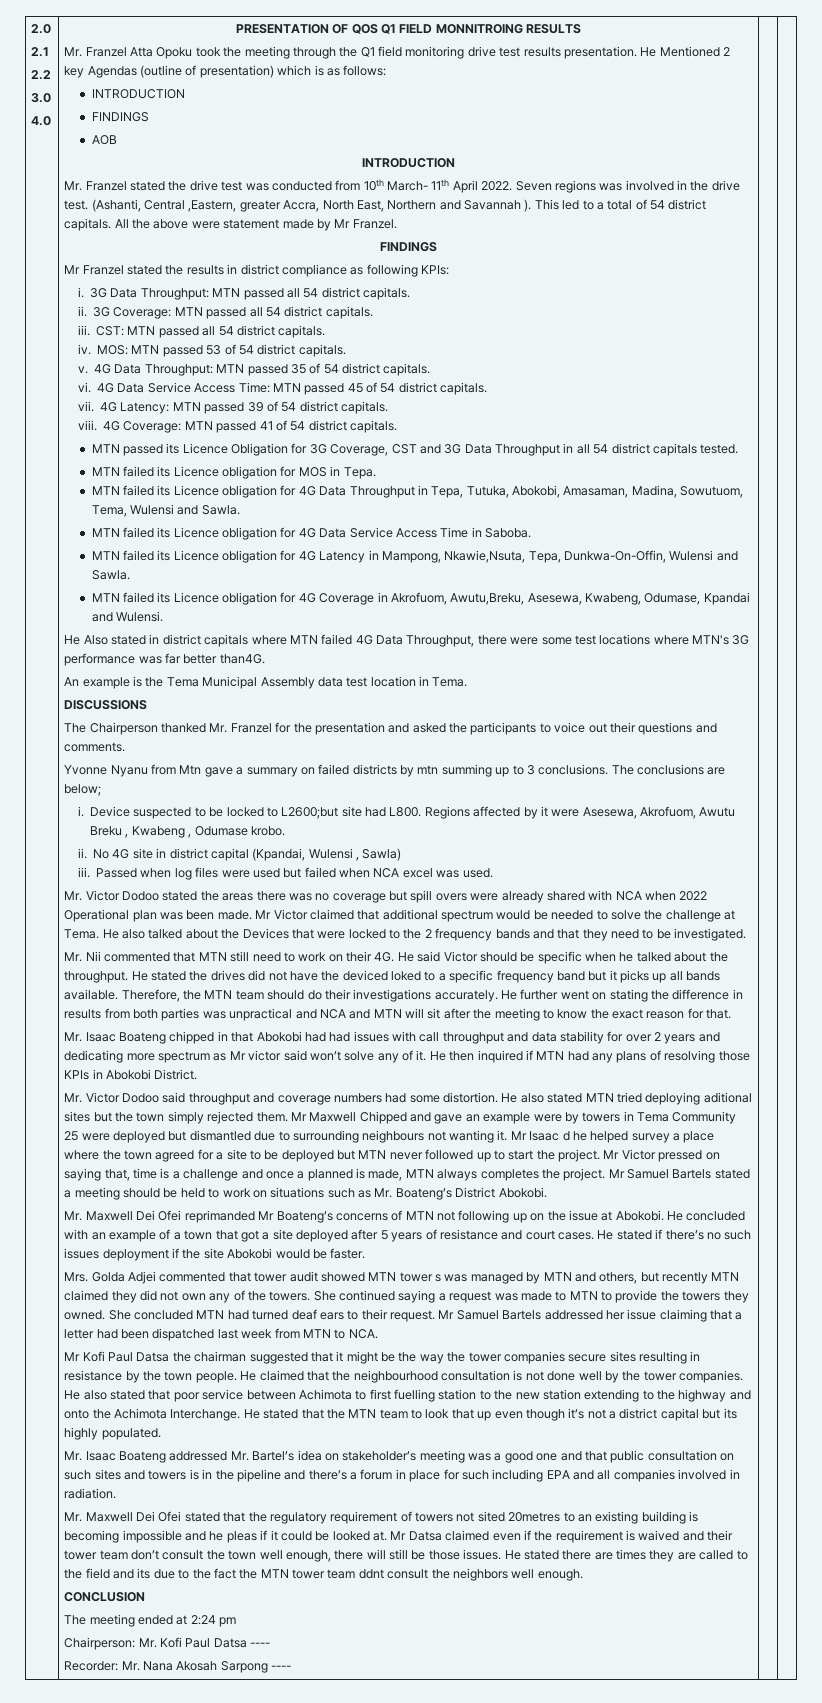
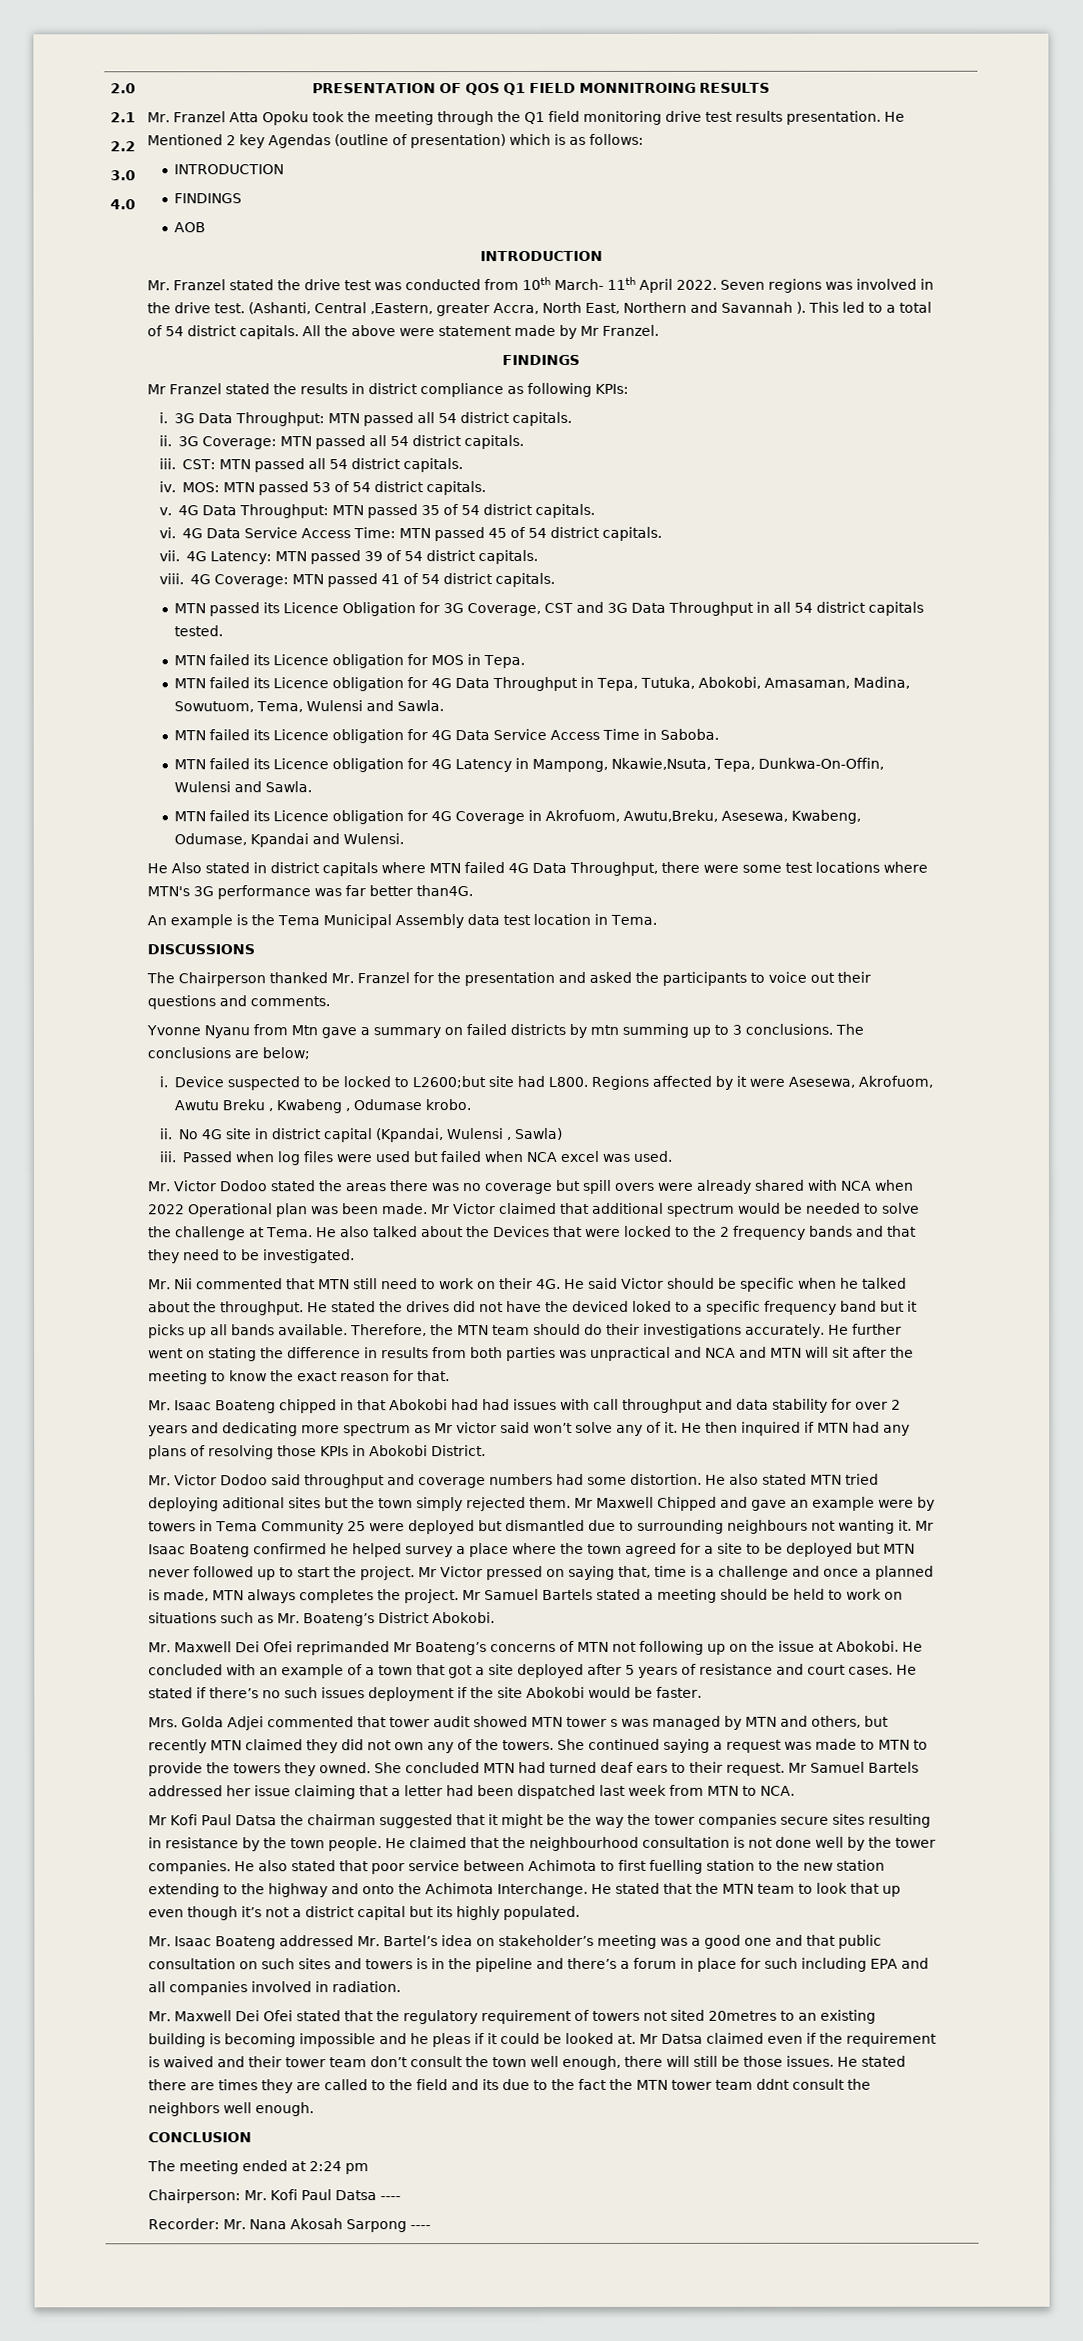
[562,1131,570,1141] d -> [188,1543,327,1558] Boateng confirmed

